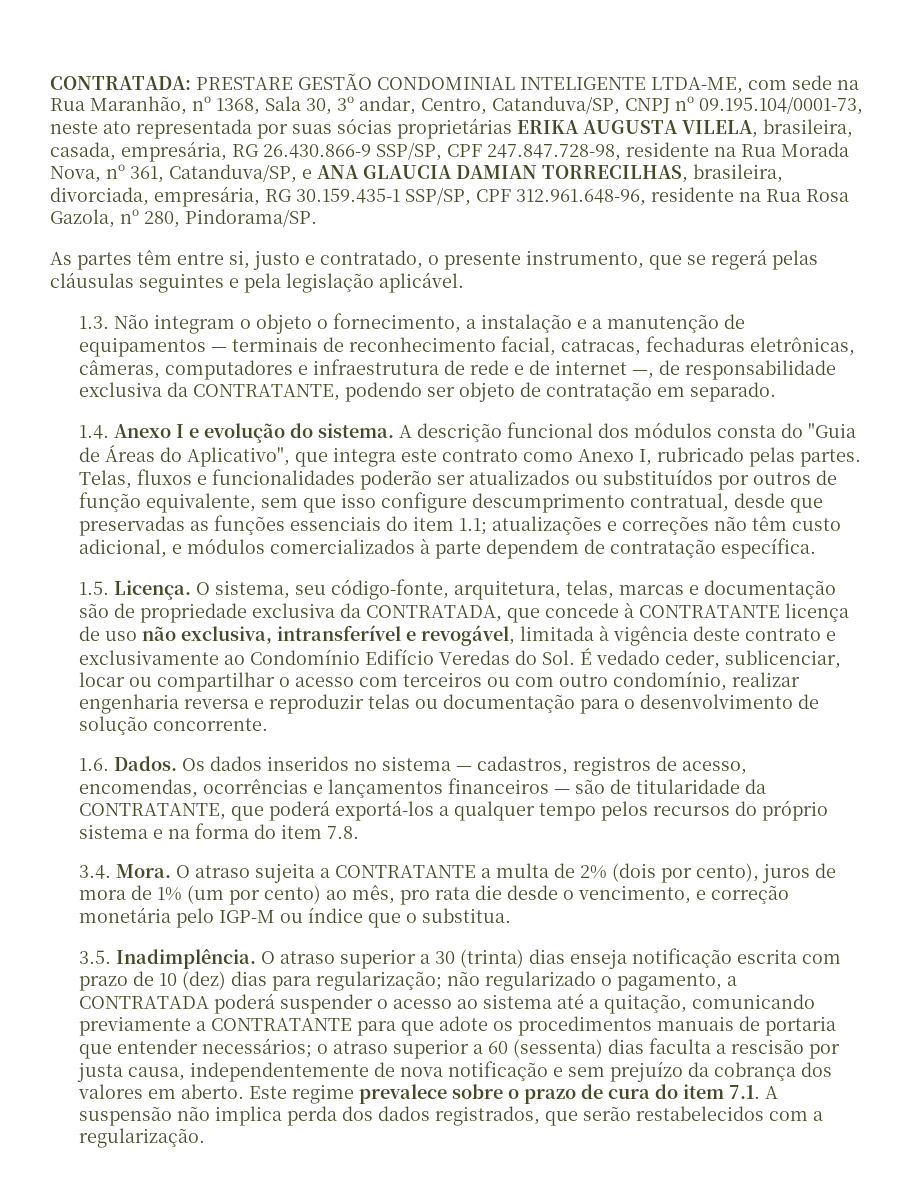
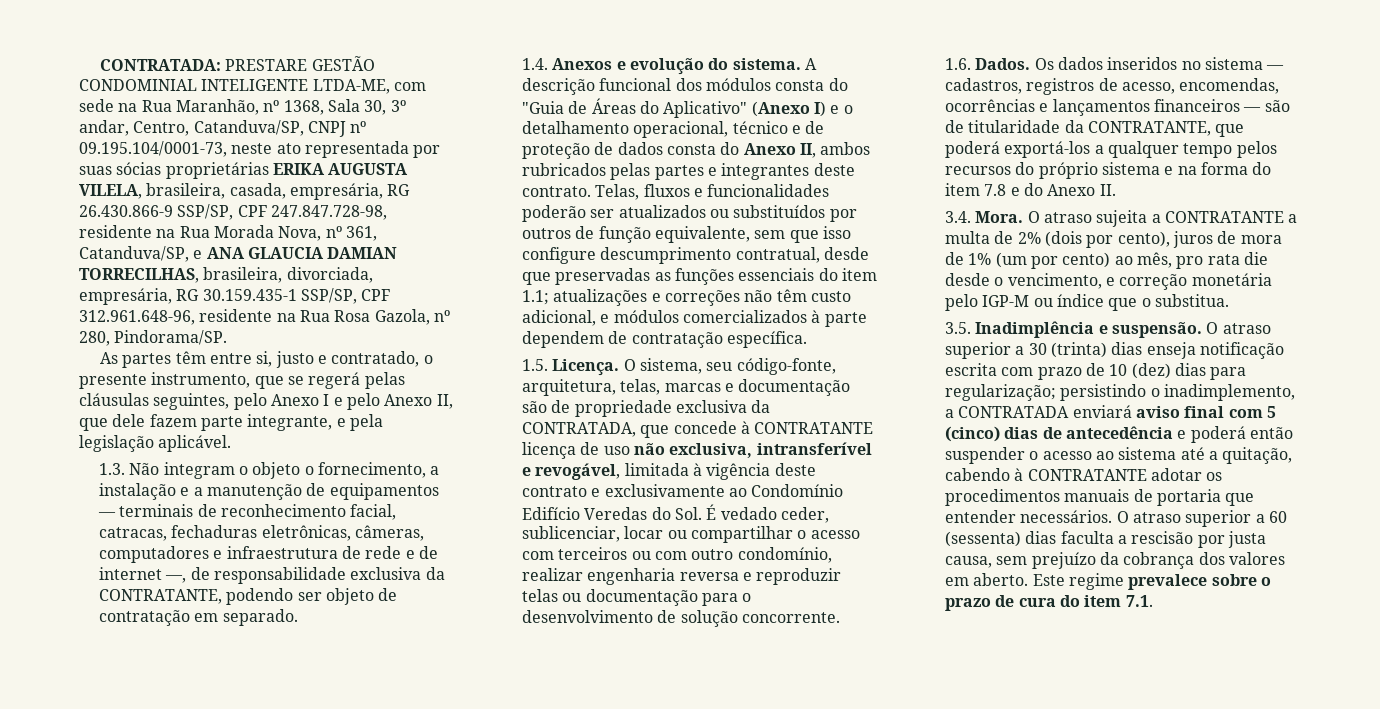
[139,273,224,293] seguintes -> [153,393,453,410] [79,414,333,431] seguintes, pelo Anexo I e pelo Anexo II, que dele fazem parte integrante,
[114,424,185,438] Anexo I -> [552,58,613,70] Anexos
[187,447,862,467] Aplicativo", que integra este contrato como Anexo I, rubricado pelas partes. -> [663,101,853,118] [522,121,825,138] [522,142,871,159] [522,163,855,180] [522,186,592,197] Aplicativo" (Anexo I) e o detalhamento operacional, técnico e de proteção de dados consta do Anexo II, ambos rubricados pelas partes e integrantes deste contrato.
[327,826,360,839] 7.8. -> [984,183,1116,196] 7.8 e do Anexo II.
[116,949,257,969] Inadimplência. -> [975,321,1203,338] Inadimplência e suspensão.
[447,971,738,991] [79,993,276,1014] não regularizado o pagamento, a CONTRATADA poderá -> [1060,384,1296,401] [945,405,1277,418] [945,426,1294,443] persistindo o inadimplemento, a CONTRATADA enviará aviso final com 5 (cinco) dias de antecedência e poderá então
[692,994,816,1009] [79,1016,489,1036] comunicando previamente a CONTRATANTE para que adote -> [945,468,1203,481] cabendo à CONTRATANTE adotar
[202,1038,329,1058] necessários; o -> [1020,510,1129,523] necessários. O
[190,1061,564,1082] independentemente de nova notificação e -> (993, 562) none
[765,1086,779,1099] [79,1106,824,1126] [79,1128,206,1148] A suspensão não implica perda dos dados registrados, que serão restabelecidos com a regularização. -> (1153, 601) none

